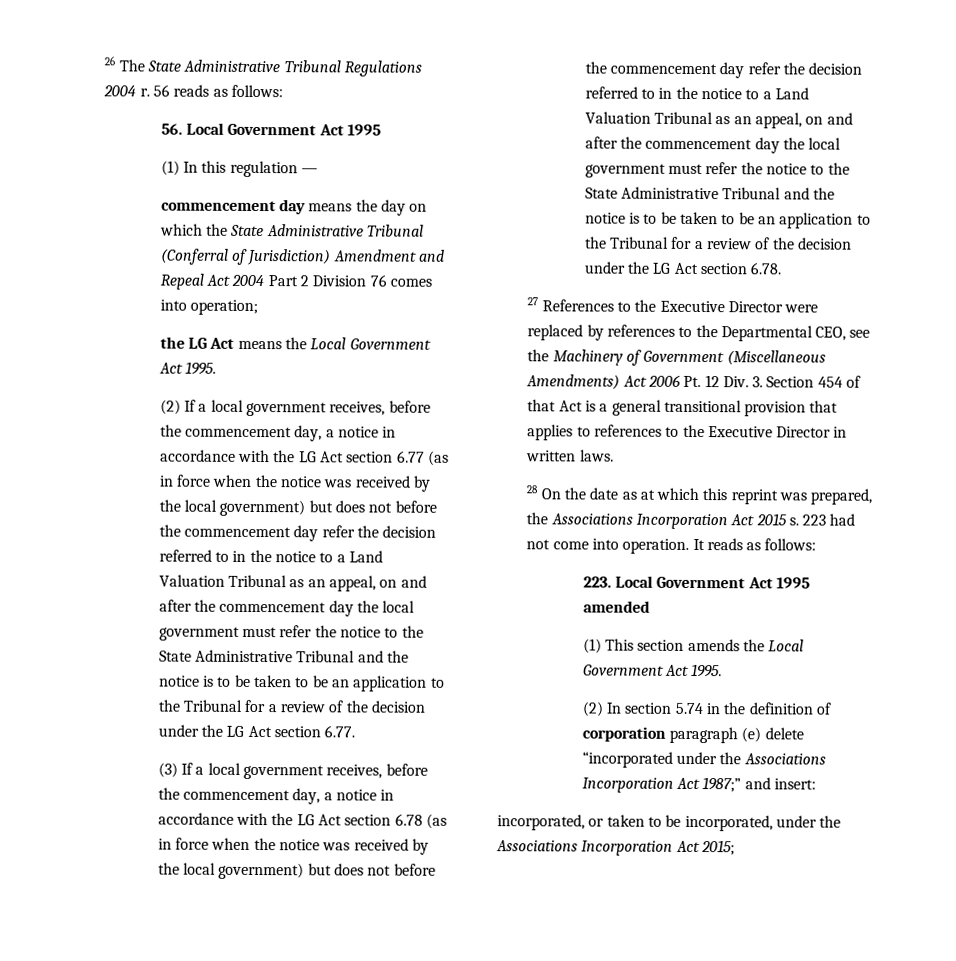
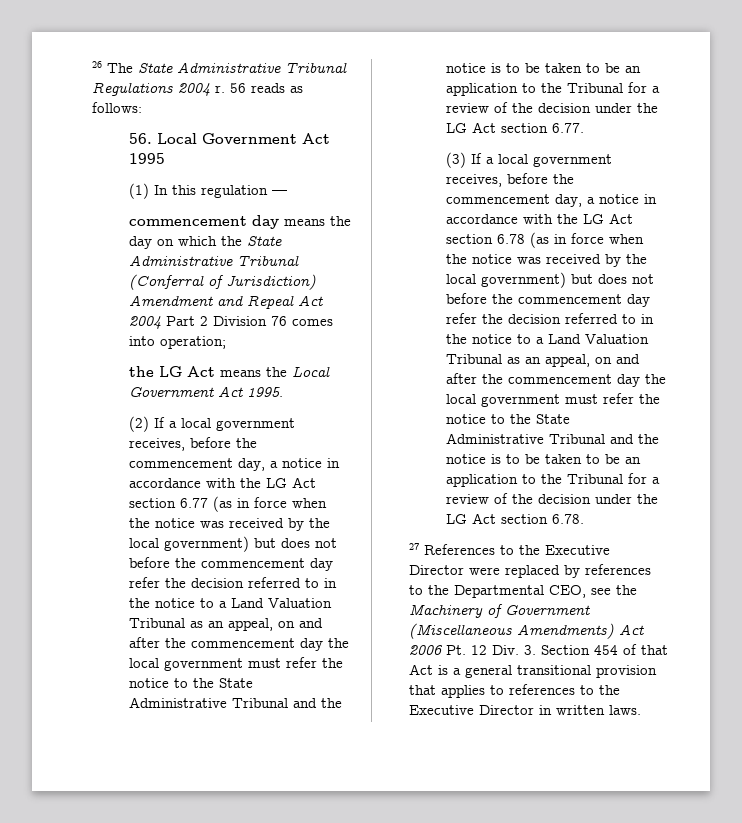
[526,485,873,505] [526,512,856,530] [526,538,817,554] [582,575,810,589] [582,600,650,613] [582,638,805,654] [582,663,723,678] [581,701,831,717] [581,726,804,744] [581,751,826,768] [581,777,816,793] [497,814,842,832] [496,840,735,856] // 28 On the date as at which this reprint was prepared, the Associations Incorporation Act 2015 s. 223 had not come into operation. It reads as follows: // 223. Local Government Act 1995 amended // (1) This section amends the Local Government Act 1995. // (2) In section 5.74 in the definition of corporation paragraph (e) delete “incorporated under the Associations Incorporation Act 1987;” and insert: // incorporated, or taken to be incorporated, under the Associations Incorporation Act 2015; -> (641, 710) none

